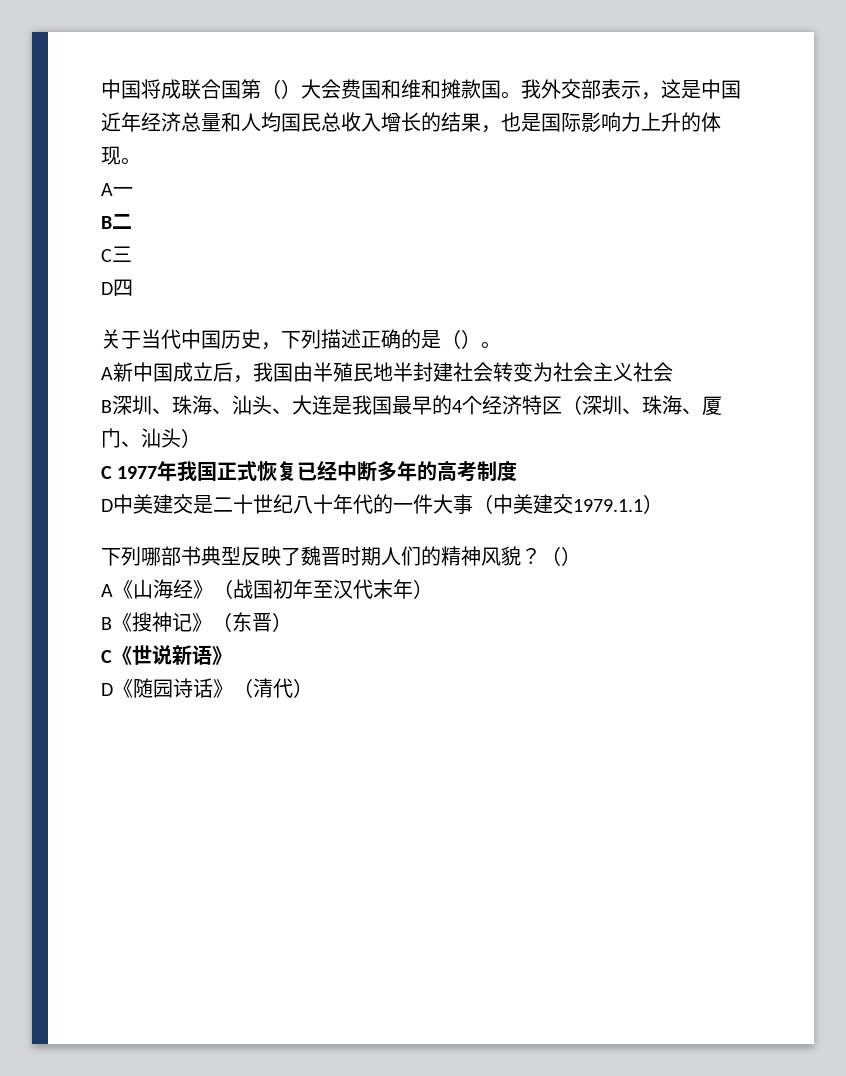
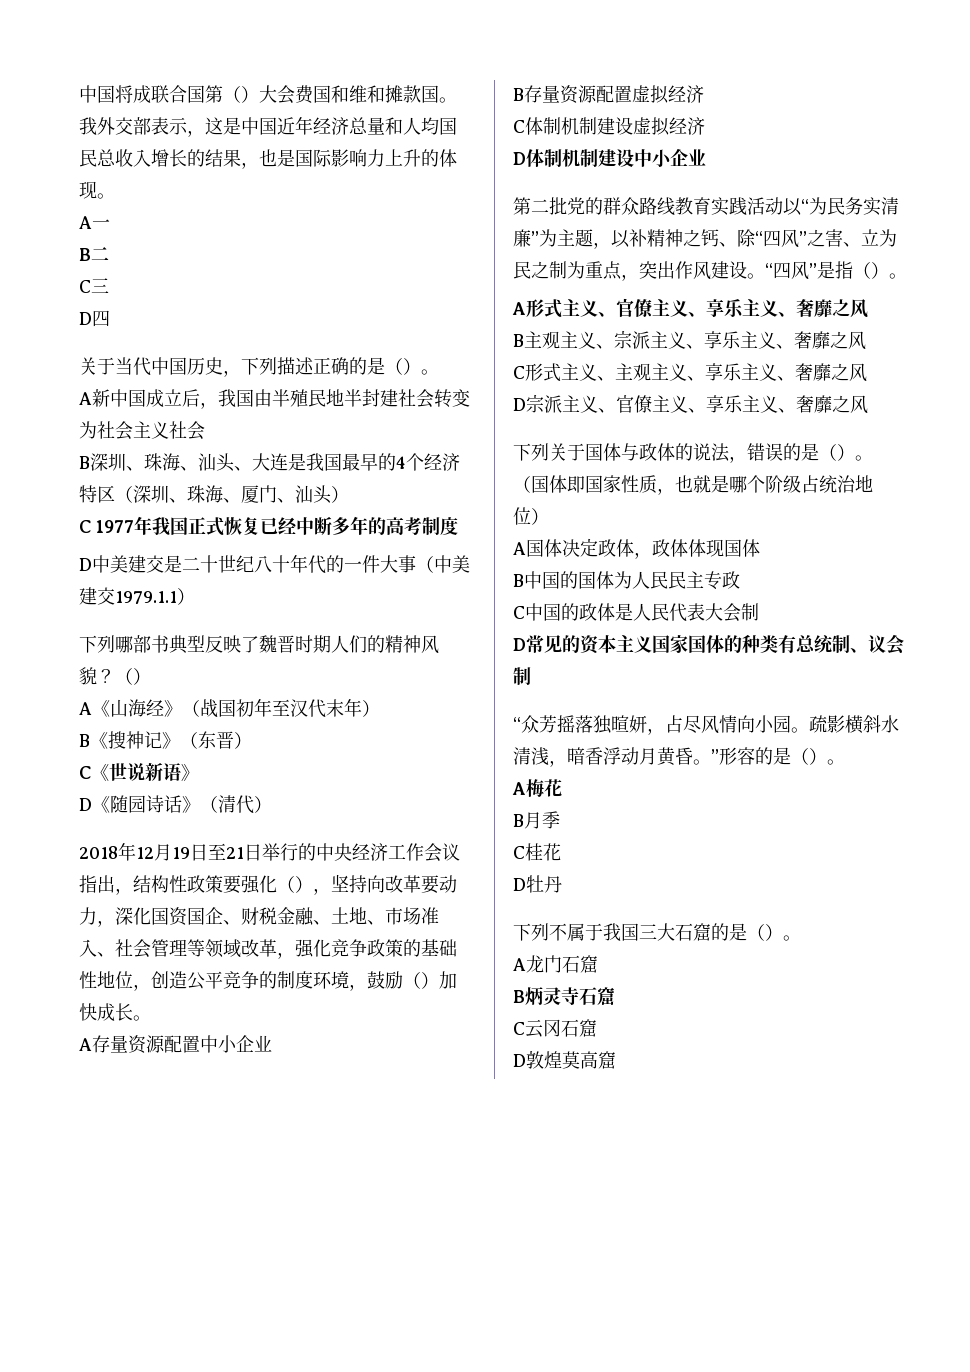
(313, 688) none -> [79,842,460,862] [79,874,457,895] [79,907,439,927] [79,939,457,959] [79,971,457,991] [79,1003,151,1021] [79,1035,272,1054] [513,85,704,104] [513,117,705,136] [513,148,706,167] [513,197,899,216] [513,229,897,249] [513,261,907,281] [512,298,868,318] [513,330,866,350] [513,363,867,382] [513,394,868,414] [513,443,873,463] [513,475,873,495] [513,507,549,525] [513,538,760,559] [513,571,740,590] [513,603,759,622] [513,634,904,655] [513,667,531,685] [513,715,899,735] [513,747,845,767] [512,779,562,798] [513,811,560,829] [513,843,561,861] [513,875,562,893] [513,923,801,941] [513,955,598,973] [513,987,615,1005] [513,1019,597,1038] [513,1051,616,1069] // 2018年12月19日至21日举行的中央经济工作会议指出，结构性政策要强化（），坚持向改革要动力，深化国资国企、财税金融、土地、市场准入、社会管理等领域改革，强化竞争政策的基础性地位，创造公平竞争的制度环境，鼓励（）加快成长。 // A存量资源配置中小企业 // B存量资源配置虚拟经济 // C体制机制建设虚拟经济 // D体制机制建设中小企业 // 第二批党的群众路线教育实践活动以“为民务实清廉”为主题，以补精神之钙、除“四风”之害、立为民之制为重点，突出作风建设。“四风”是指（）。 // A形式主义、官僚主义、享乐主义、奢靡之风 // B主观主义、宗派主义、享乐主义、奢靡之风 // C形式主义、主观主义、享乐主义、奢靡之风 // D宗派主义、官僚主义、享乐主义、奢靡之风 // 下列关于国体与政体的说法，错误的是（）。（国体即国家性质，也就是哪个阶级占统治地位） // A国体决定政体，政体体现国体 // B中国的国体为人民民主专政 // C中国的政体是人民代表大会制 // D常见的资本主义国家国体的种类有总统制、议会制 // “众芳摇落独暄妍，占尽风情向小园。疏影横斜水清浅，暗香浮动月黄昏。”形容的是（）。 // A梅花 // B月季 // C桂花 // D牡丹 // 下列不属于我国三大石窟的是（）。 // A龙门石窟 // B炳灵寺石窟 // C云冈石窟 // D敦煌莫高窟

